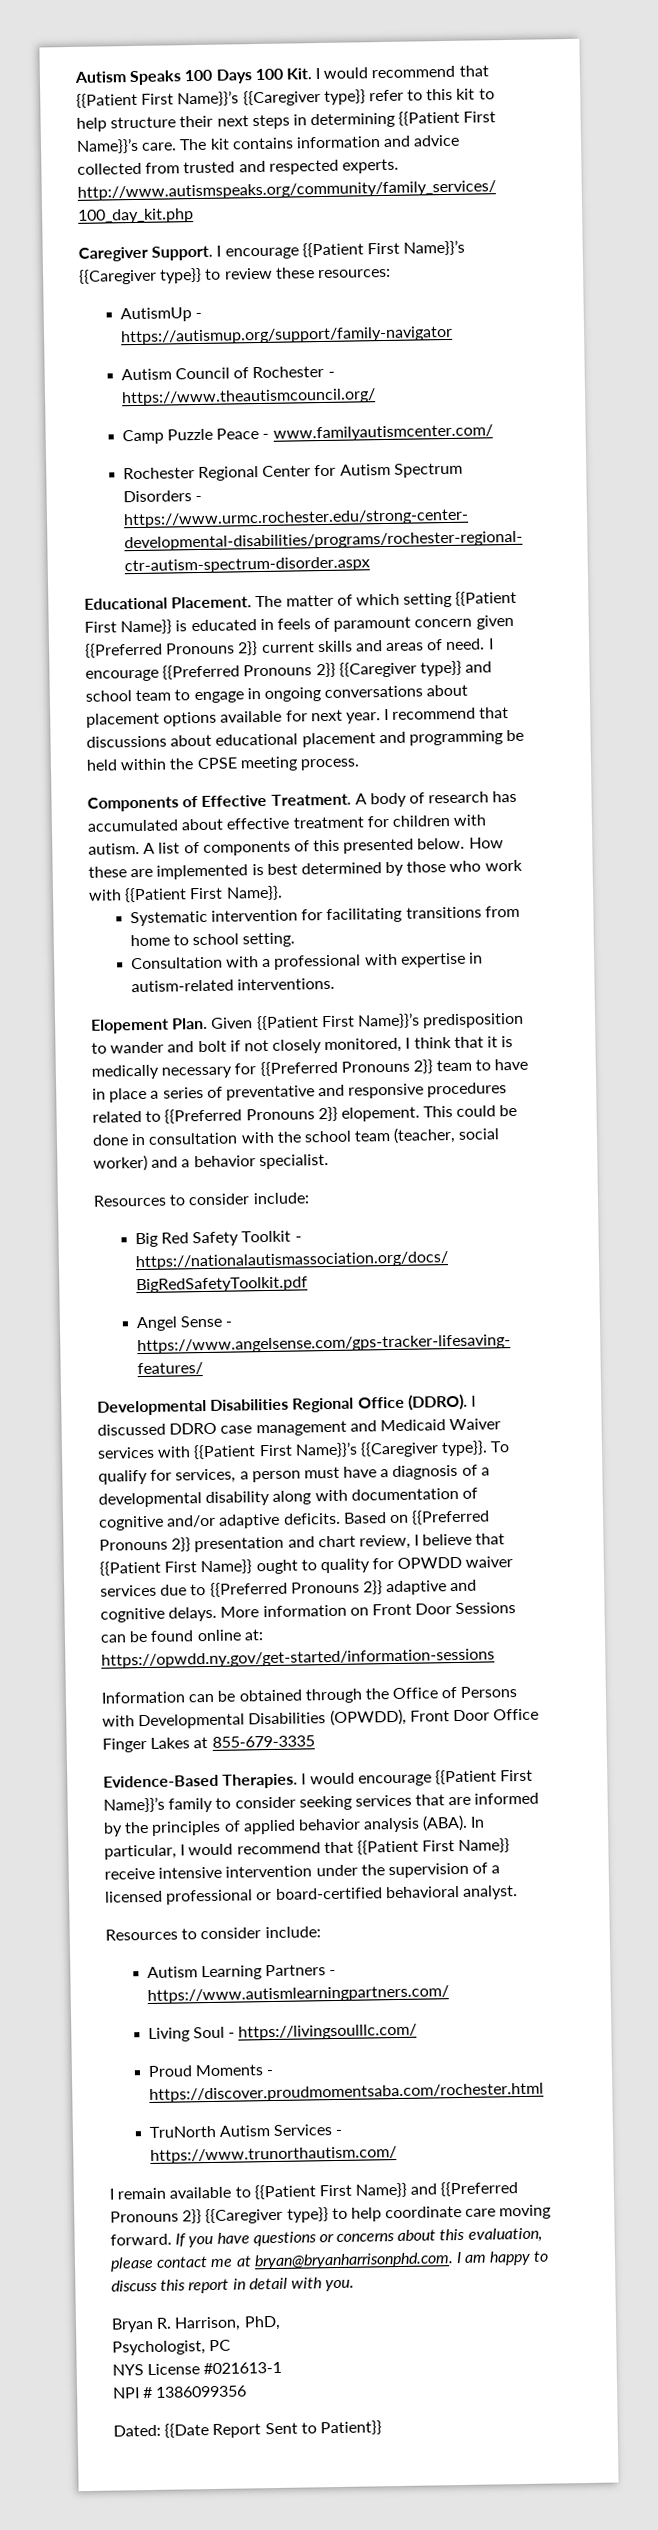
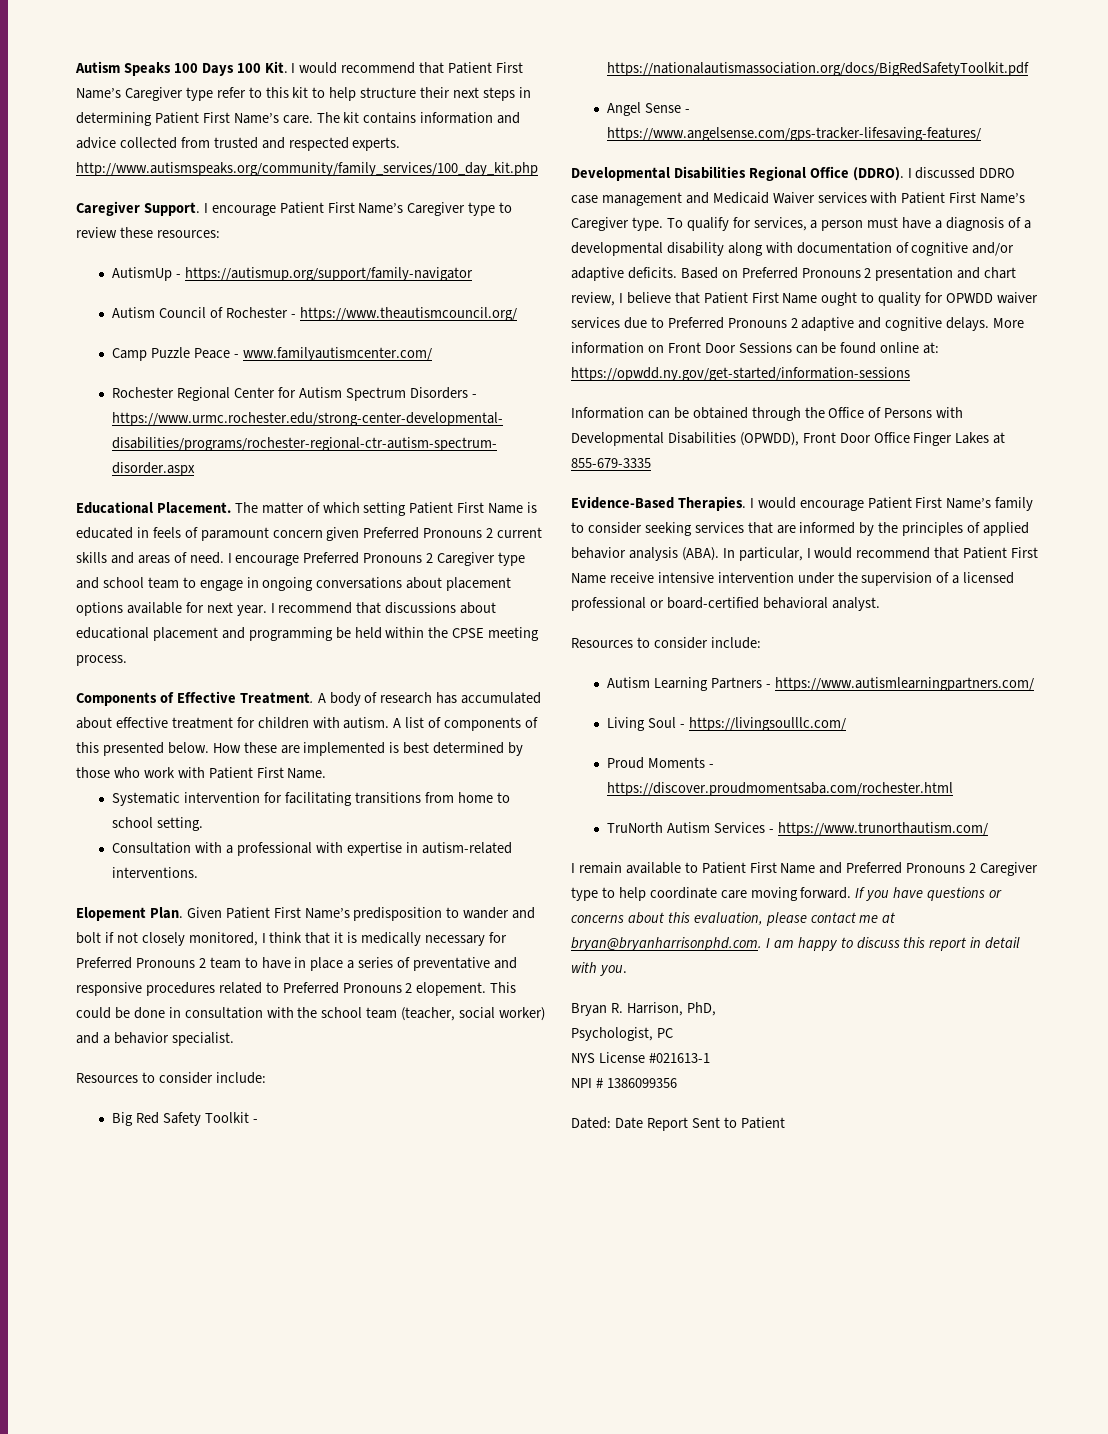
[76,89,366,108] {{Patient First Name}}’s {{Caregiver type}} -> [448,62,524,74] [76,87,213,101] Patient First Name’s Caregiver type
[398,110,497,126] [76,137,139,154] {{Patient First Name}}’s -> [154,112,279,124] Patient First Name’s
[301,239,466,258] [78,267,203,285] {{Patient First Name}}’s {{Caregiver type}} -> [279,202,496,216] Patient First Name’s Caregiver type
[455,590,518,606] [84,619,173,635] {{Patient First Name}} -> [409,502,524,514] Patient First Name
[84,641,259,658] {{Preferred Pronouns 2}} -> [363,527,494,539] Preferred Pronouns 2
[162,660,462,680] {{Preferred Pronouns 2}} {{Caregiver type}} -> [303,552,526,566] Preferred Pronouns 2 Caregiver type
[124,885,283,903] {{Patient First Name}}. -> [208,767,327,779] Patient First Name.
[255,1012,420,1031] {{Patient First Name}}’s -> [225,907,350,919] Patient First Name’s
[259,1059,433,1077] {{Preferred Pronouns 2}} -> [76,957,206,969] Preferred Pronouns 2
[164,1106,338,1124] {{Preferred Pronouns 2}} -> [282,982,413,994] Preferred Pronouns 2
[193,1440,489,1460] {{Patient First Name}}’s {{Caregiver type}}. -> [901,192,1026,204] [571,217,663,231] Patient First Name’s Caregiver type.
[411,1509,491,1525] [99,1537,192,1552] {{Preferred Pronouns 2}} -> [741,267,872,279] Preferred Pronouns 2
[99,1559,253,1576] {{Patient First Name}} -> [703,292,818,304] Patient First Name
[209,1580,383,1597] {{Preferred Pronouns 2}} -> [667,317,798,329] Preferred Pronouns 2
[434,1769,534,1785] [103,1796,165,1813] {{Patient First Name}}’s -> [867,497,992,509] Patient First Name’s
[356,1838,511,1855] {{Patient First Name}} -> [963,547,1039,559] [571,573,606,584] Patient First Name
[253,2181,519,2200] [110,2207,329,2225] {{Patient First Name}} and {{Preferred Pronouns 2}} {{Caregiver type}} -> [701,862,1039,876] [571,887,598,901] Patient First Name and Preferred Pronouns 2 Caregiver type
[164,2423,210,2438] {{Date -> [614,1117,643,1129] Date
[319,2420,382,2436] Patient}} -> [740,1117,785,1129] Patient

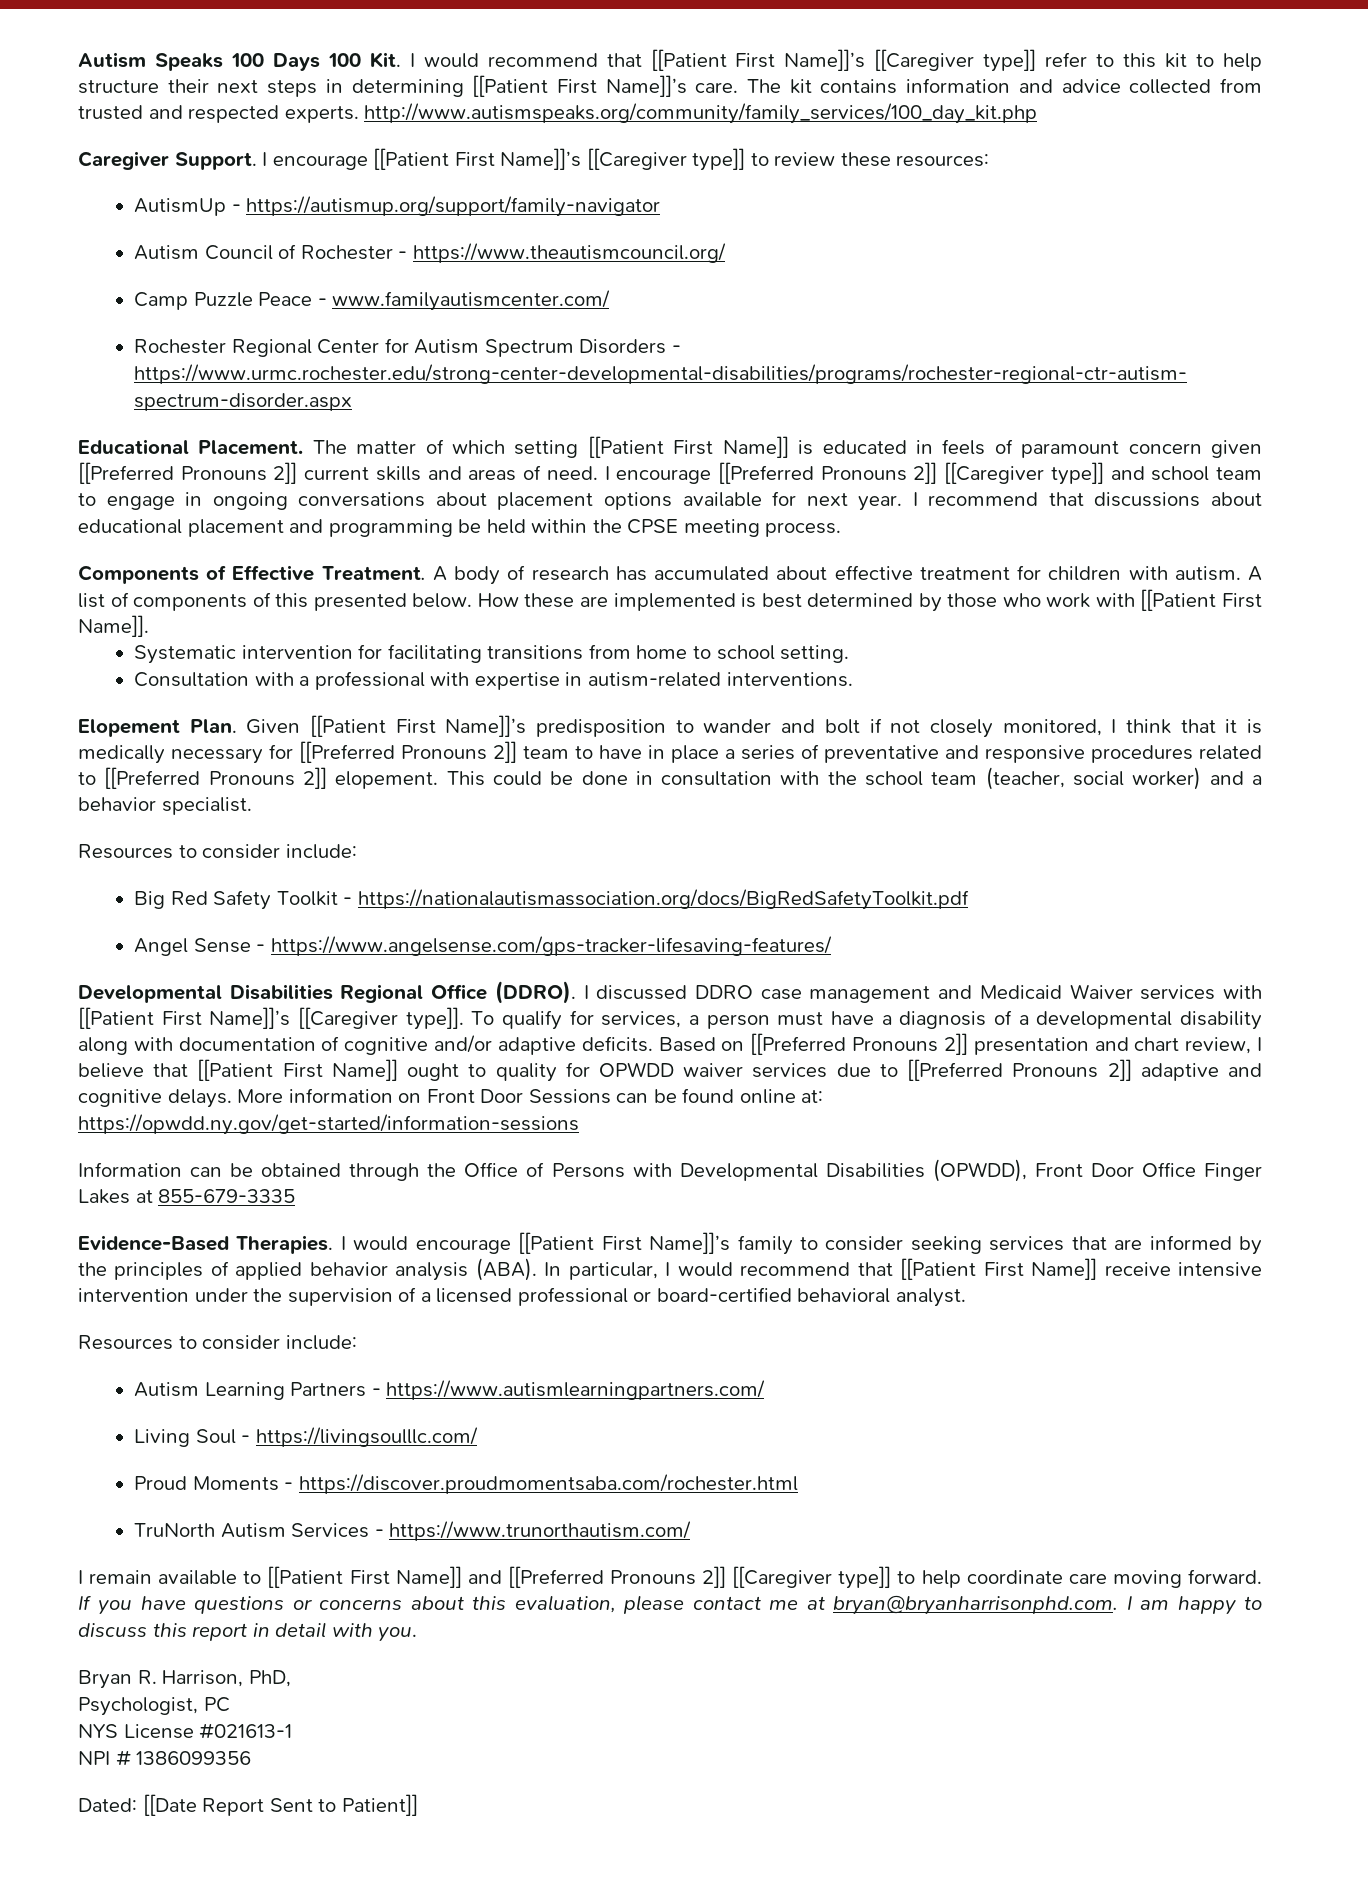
[448,62,524,74] [76,87,213,101] Patient First Name’s Caregiver type -> [650,49,1037,72] [[Patient First Name]]’s [[Caregiver type]]
[154,112,279,124] Patient First Name’s -> [472,75,687,97] [[Patient First Name]]’s
[279,202,496,216] Patient First Name’s Caregiver type -> [373,148,746,171] [[Patient First Name]]’s [[Caregiver type]]
[409,502,524,514] Patient First Name -> [587,436,789,458] [[Patient First Name]]
[363,527,494,539] Preferred Pronouns 2 -> [78,462,298,484] [[Preferred Pronouns 2]]
[303,552,526,566] Preferred Pronouns 2 Caregiver type -> [717,462,1104,485] [[Preferred Pronouns 2]] [[Caregiver type]]
[208,767,327,779] Patient First Name. -> [1140,589,1262,611] [78,615,149,637] [[Patient First Name]].
[225,907,350,919] Patient First Name’s -> [310,715,527,737] [[Patient First Name]]’s
[76,957,206,969] Preferred Pronouns 2 -> [299,741,517,763] [[Preferred Pronouns 2]]
[282,982,413,994] Preferred Pronouns 2 -> [104,767,327,789] [[Preferred Pronouns 2]]
[901,192,1026,204] [571,217,663,231] Patient First Name’s Caregiver type. -> [78,1007,464,1030] [[Patient First Name]]’s [[Caregiver type]].
[741,267,872,279] Preferred Pronouns 2 -> [750,1033,968,1055] [[Preferred Pronouns 2]]
[703,292,818,304] Patient First Name -> [197,1059,398,1081] [[Patient First Name]]
[667,317,798,329] Preferred Pronouns 2 -> [907,1059,1132,1081] [[Preferred Pronouns 2]]
[867,497,992,509] Patient First Name’s -> [518,1232,731,1254] [[Patient First Name]]’s
[963,547,1039,559] [571,573,606,584] Patient First Name -> [900,1258,1098,1280] [[Patient First Name]]
[701,862,1039,876] [571,887,598,901] Patient First Name and Preferred Pronouns 2 Caregiver type -> [267,1566,892,1589] [[Patient First Name]] and [[Preferred Pronouns 2]] [[Caregiver type]]
[614,1117,643,1129] Date -> [142,1794,197,1816] [[Date
[740,1117,785,1129] Patient -> [341,1794,418,1816] Patient]]

